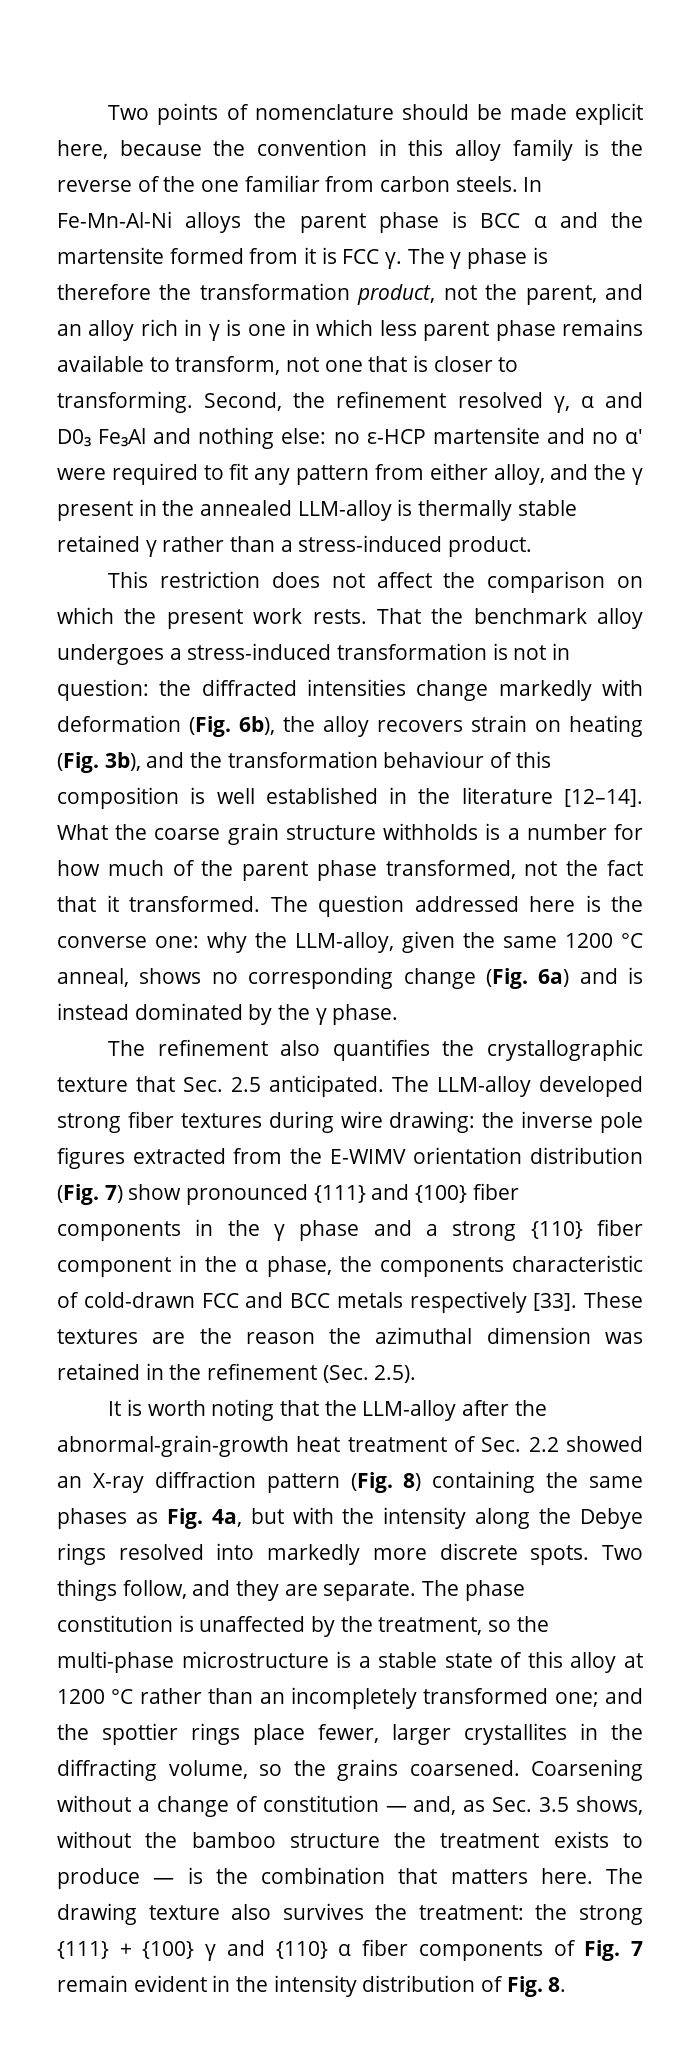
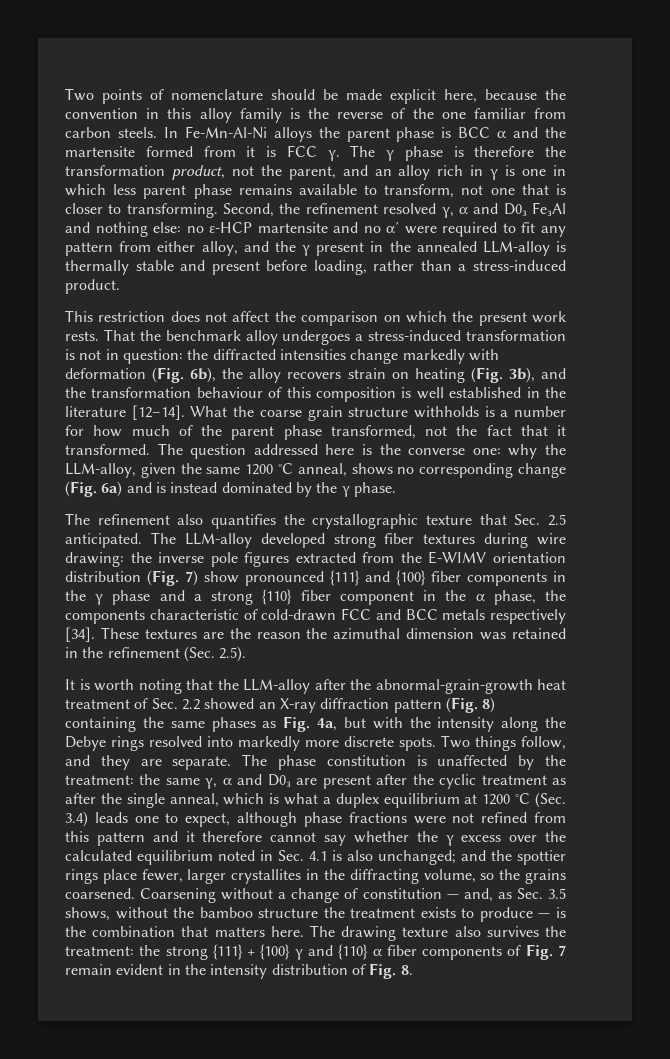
[57,535,157,557] retained γ -> [180,260,367,275] and present before loading,
[533,1293,578,1311] [33]. -> [65,627,95,642] [34].
[378,1616,549,1635] [57,1651,643,1673] [57,1687,599,1709] treatment, so the multi-phase microstructure is a stable state of this alloy at 1200 °C rather than an incompletely transformed one; -> [65,774,566,789] [65,792,567,808] [65,811,566,827] [65,831,566,846] [65,850,456,865] treatment: the same γ, α and D0₃ are present after the cyclic treatment as after the single anneal, which is what a duplex equilibrium at 1200 °C (Sec. 3.4) leads one to expect, although phase fractions were not refined from this pattern and it therefore cannot say whether the γ excess over the calculated equilibrium noted in Sec. 4.1 is also unchanged;

